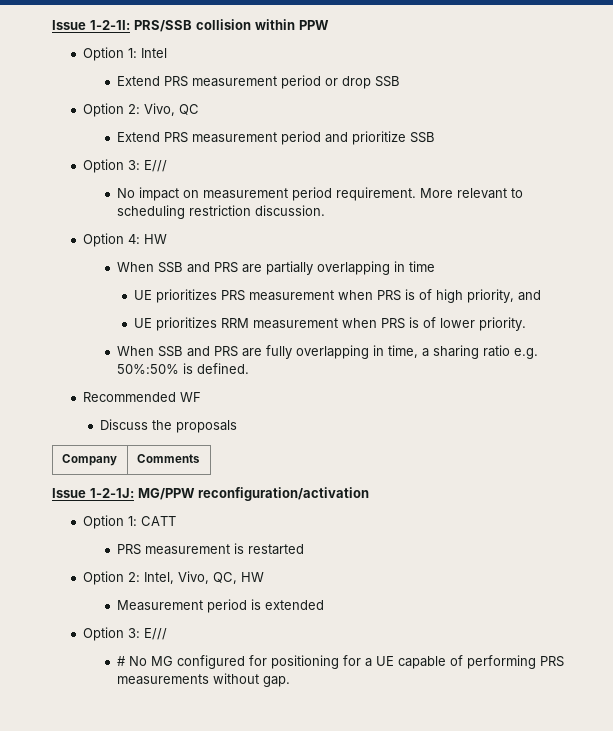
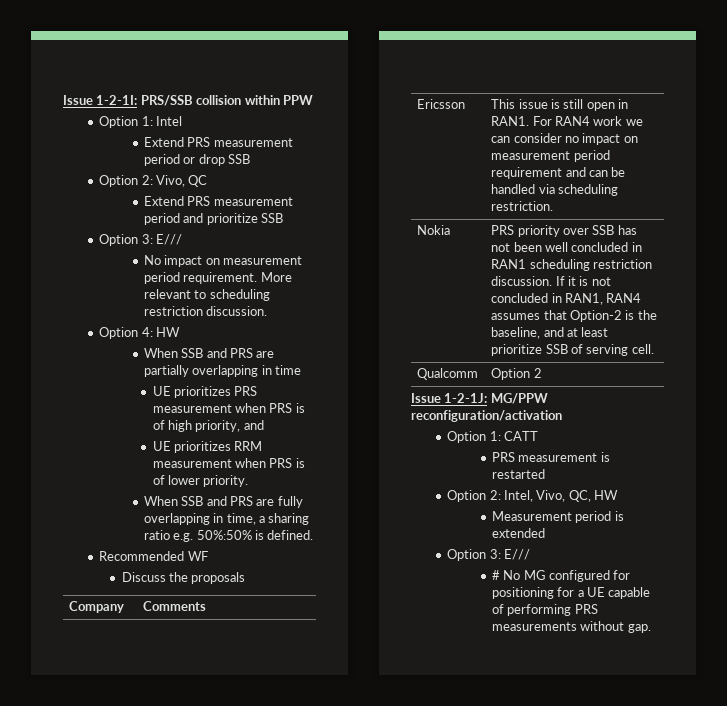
(200, 458) none -> [417,99,466,109] [491,99,629,111] [491,116,643,126] [491,133,638,145] [491,150,610,162] [491,167,626,179] [491,184,618,196] [491,201,554,211] [417,225,451,235] [491,225,637,237] [491,242,642,252] [491,259,652,271] [491,276,611,286] [491,293,642,305] [491,310,657,322] [491,327,609,339] [491,344,654,356] [417,368,479,380] [491,368,542,380] // Ericsson | This issue is still open in RAN1. For RAN4 work we can consider no impact on measurement period requirement and can be handled via scheduling restriction. // Nokia | PRS priority over SSB has not been well concluded in RAN1 scheduling restriction discussion. If it is not concluded in RAN1, RAN4 assumes that Option-2 is the baseline, and at least prioritize SSB of serving cell. // Qualcomm | Option 2

